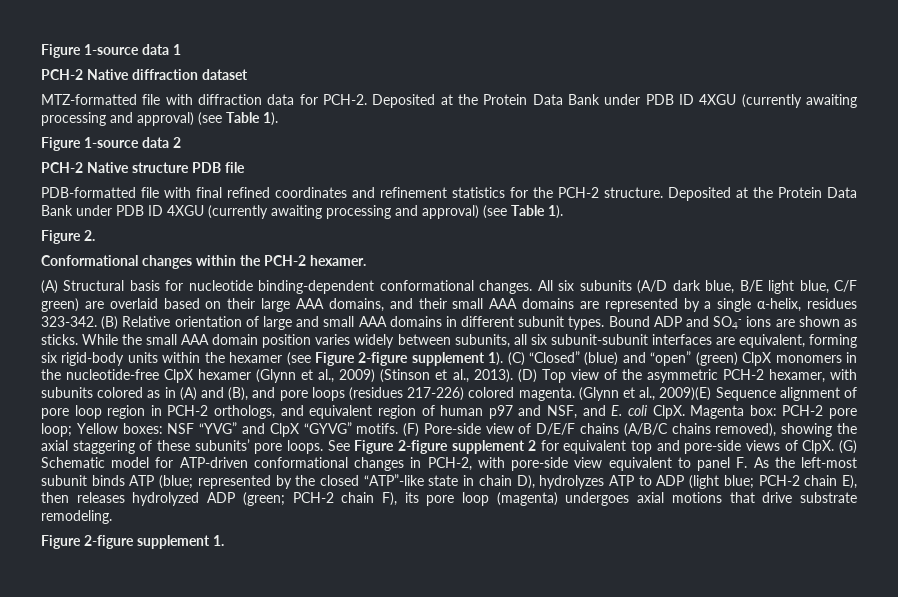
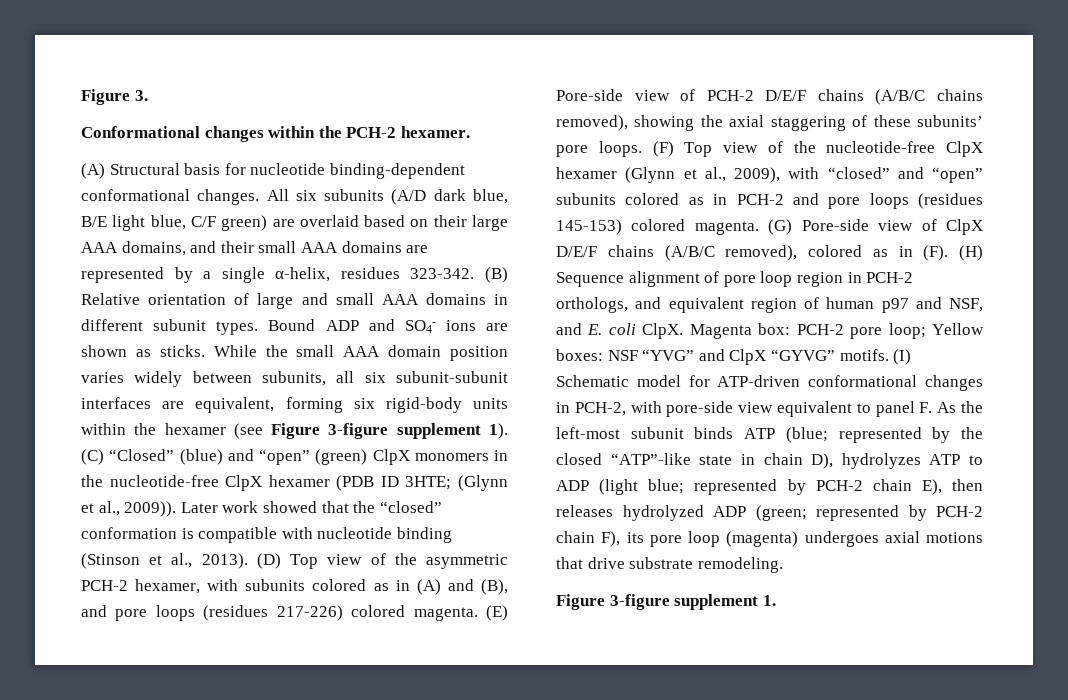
[41,44,181,58] [41,69,248,80] [41,94,858,108] [41,112,278,126] [41,137,181,151] [41,162,245,173] [41,187,857,201] [41,205,563,219] [41,230,95,244] Figure 1-source data 1 // PCH-2 Native diffraction dataset // MTZ-formatted file with diffraction data for PCH-2. Deposited at the Protein Data Bank under PDB ID 4XGU (currently awaiting processing and approval) (see Table 1). // Figure 1-source data 2 // PCH-2 Native structure PDB file // PDB-formatted file with final refined coordinates and refinement statistics for the PCH-2 structure. Deposited at the Protein Data Bank under PDB ID 4XGU (currently awaiting processing and approval) (see Table 1). // Figure 2. -> [81,89,148,105] Figure 3.
[358,352,409,366] 2-figure -> [328,423,389,439] 3-figure
[256,369,376,383] (Glynn et al., 2009) -> [336,475,508,491] [81,501,442,517] [81,527,452,543] (PDB ID 3HTE; (Glynn et al., 2009)). Later work showed that the “closed” conformation is compatible with nucleotide binding
[578,387,712,401] (Glynn et al., 2009)(E) -> [486,605,508,621] [556,89,983,105] [556,115,983,131] [556,141,983,157] [556,167,983,183] [556,193,983,209] [556,219,983,235] [556,245,983,261] (E) Pore-side view of PCH-2 D/E/F chains (A/B/C chains removed), showing the axial staggering of these subunits’ pore loops. (F) Top view of the nucleotide-free ClpX hexamer (Glynn et al., 2009), with “closed” and “open” subunits colored as in PCH-2 and pore loops (residues 145-153) colored magenta. (G) Pore-side view of ClpX D/E/F chains (A/B/C removed), colored as in (F). (H)
[403,423,857,437] [41,439,857,454] (F) Pore-side view of D/E/F chains (A/B/C chains removed), showing the axial staggering of these subunits’ pore loops. See Figure 2-figure supplement 2 for equivalent top and pore-side views of ClpX. (G) -> [893,349,912,365] (I)
(754, 482) none -> [694,479,806,495] represented by
(285, 499) none -> [816,505,927,521] represented by
[84,535,134,549] 2-figure -> [609,594,670,610] 3-figure

